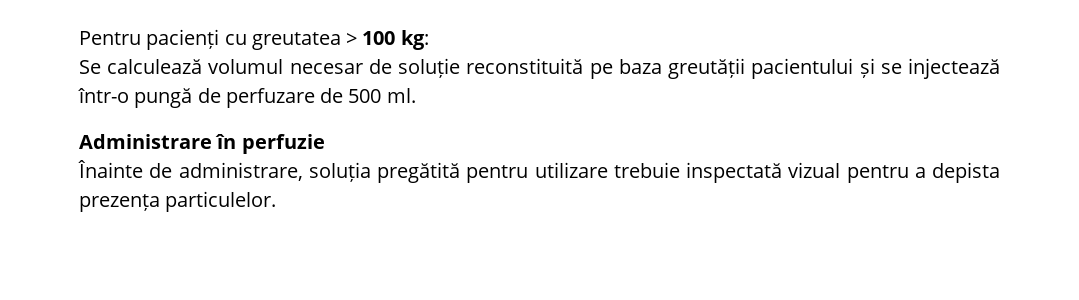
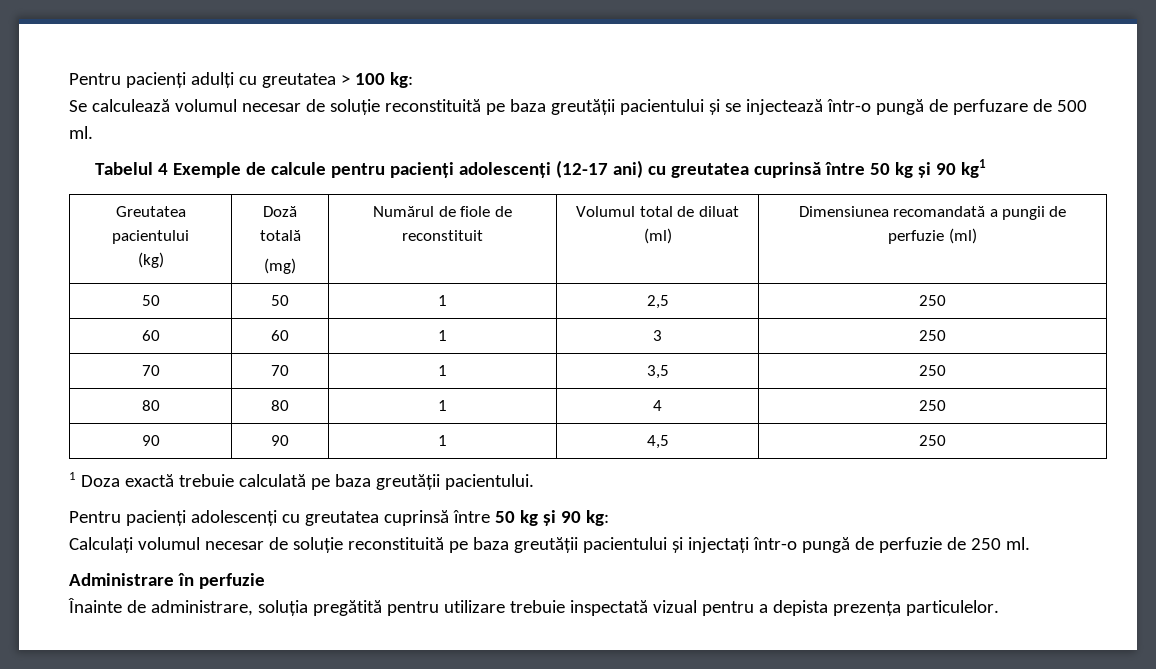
[79,29,220,50] Pentru pacienți -> [69,72,234,88] Pentru pacienți adulți
(416, 95) none -> [94,159,986,178] [115,206,186,217] [112,230,189,244] [137,252,164,268] [263,206,297,217] [259,230,301,241] [264,258,296,274] [373,206,512,217] [402,230,483,241] [576,206,739,217] [643,228,672,244] [798,206,1067,220] [888,228,977,244] [141,295,160,306] [271,295,289,306] [438,295,447,306] [646,295,669,309] [919,295,946,306] [141,330,160,341] [271,330,289,341] [438,330,447,341] [653,330,662,341] [919,330,946,341] [141,365,160,376] [271,365,289,376] [438,365,447,376] [646,365,669,379] [919,365,946,376] [141,400,160,411] [271,400,289,411] [438,400,447,411] [653,400,662,411] [919,400,946,411] [141,435,160,446] [271,435,289,446] [438,435,447,446] [646,435,669,449] [919,435,946,446] [69,472,534,490] [69,510,609,526] [69,537,1030,553] // Tabelul 4 Exemple de calcule pentru pacienți adolescenți (12-17 ani) cu greutatea cuprinsă între 50 kg și 90 kg1 // Greutatea pacientului // (kg) | Doză totală // (mg) | Numărul de fiole de reconstituit | Volumul total de diluat (ml) | Dimensiunea recomandată a pungii de perfuzie (ml) // 50 | 50 | 1 | 2,5 | 250 // 60 | 60 | 1 | 3 | 250 // 70 | 70 | 1 | 3,5 | 250 // 80 | 80 | 1 | 4 | 250 // 90 | 90 | 1 | 4,5 | 250 // 1 Doza exactă trebuie calculată pe baza greutății pacientului. // Pentru pacienți adolescenți cu greutatea cuprinsă între 50 kg și 90 kg: // Calculați volumul necesar de soluție reconstituită pe baza greutății pacientului și injectați într-o pungă de perfuzie de 250 ml.

